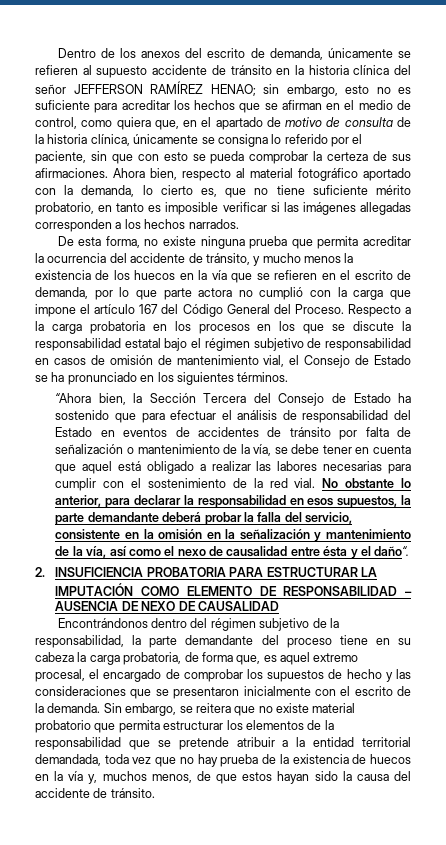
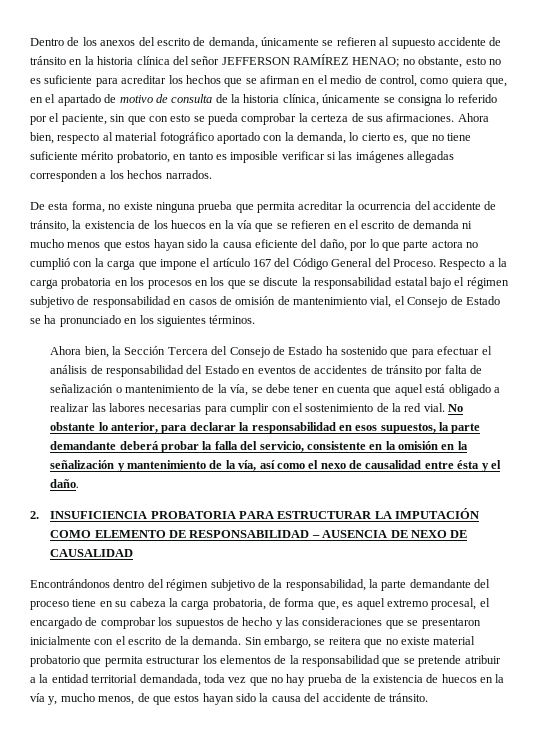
[263,84,338,97] sin embargo, -> [402,56,463,68] no obstante,
[253,253,341,266] y mucho menos -> (69, 226) none
[35,287,88,299] demanda, -> [413,220,473,229] [30,239,347,251] demanda ni mucho menos que estos hayan sido la causa eficiente del daño,
[55,393,92,403] “Ahora -> [50,346,82,355] Ahora
[374,546,410,556] daño“. -> [50,479,80,488] daño.
[102,771,147,781] muchos -> [60,693,95,702] mucho

